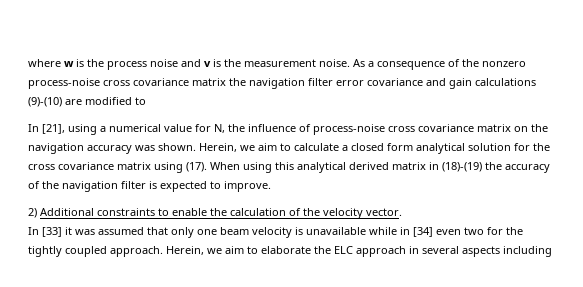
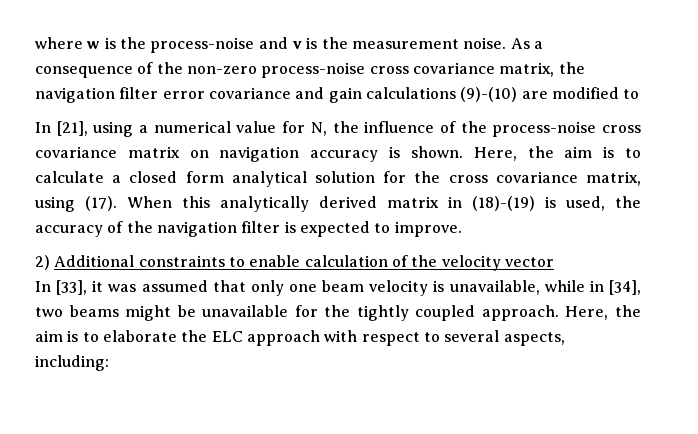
[107,59,178,70] process noise -> [150,37,255,53] process-noise
[482,61,526,67] [28,78,226,89] nonzero process-noise cross covariance matrix -> [186,62,555,78] non-zero process-noise cross covariance matrix,
(311, 128) none -> [460,121,487,133] the
[531,124,548,132] the -> (209, 154) none
[135,143,277,152] was shown. Herein, we aim -> [389,146,615,161] is shown. Here, the aim is
[117,162,151,170] matrix -> [586,171,641,186] matrix,
[243,162,346,173] using this analytical -> [182,196,309,212] this analytically
(482, 167) none -> [545,196,605,211] is used,
[210,208,227,216] the -> (301, 261) none
[366,208,402,216] [28,227,62,237] vector. // In [33] -> [504,257,554,267] [35,280,88,295] vector // In [33],
[306,227,366,235] unavailable -> [449,280,540,295] unavailable,
[413,227,484,237] [34] even two -> [609,280,641,295] [35,305,289,321] [34], two beams might be unavailable
[166,246,244,255] Herein, we aim -> [565,305,641,320] [35,330,79,342] Here, the aim is
[409,246,552,257] in several aspects including -> [324,330,565,346] [35,355,109,371] with respect to several aspects, including:

